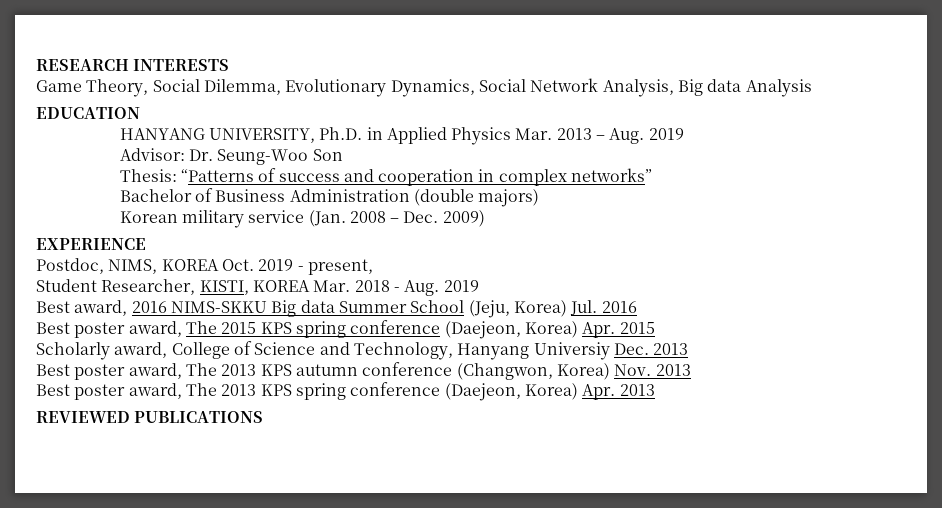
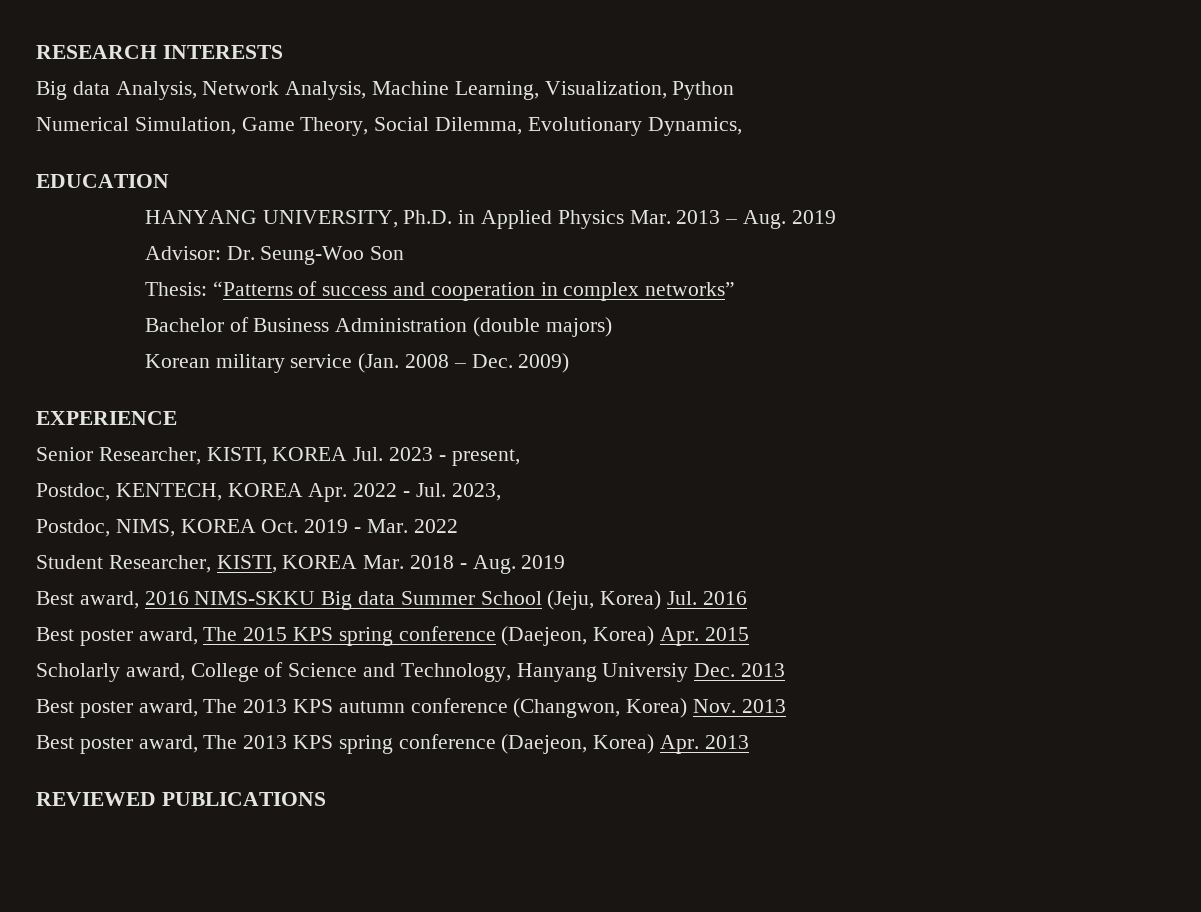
(230, 65) none -> [36,81,735,100] [36,117,236,135] Big data Analysis, Network Analysis, Machine Learning, Visualization, Python // Numerical Simulation,
[478,78,812,97] Social Network Analysis, Big data Analysis -> (742, 126) none
(146, 244) none -> [36,447,520,466] [36,483,501,502] // Senior Researcher, KISTI, KOREA Jul. 2023 - present, // Postdoc, KENTECH, KOREA Apr. 2022 - Jul. 2023,
[307,259,373,275] present, -> [366,519,458,533] Mar. 2022

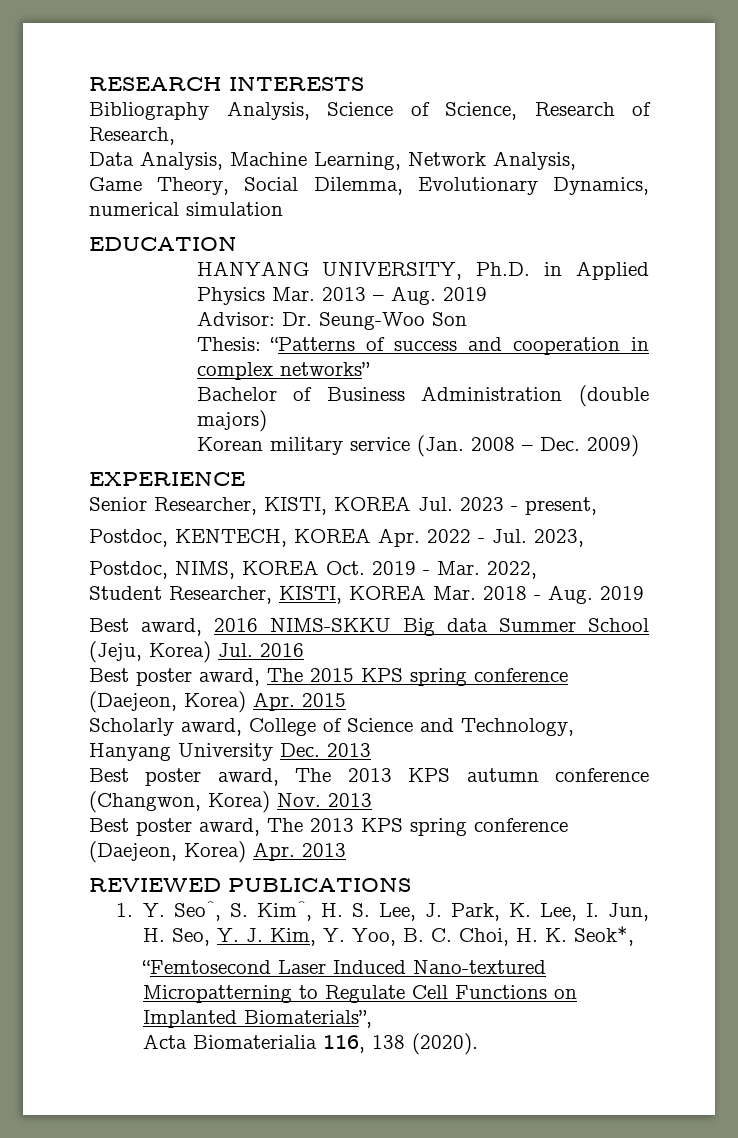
[36,81,735,100] [36,117,236,135] Big data Analysis, Network Analysis, Machine Learning, Visualization, Python // Numerical Simulation, -> [89,101,651,120] [89,127,175,145] [89,151,576,170] Bibliography Analysis, Science of Science, Research of Research, // Data Analysis, Machine Learning, Network Analysis, //
(742, 126) none -> [89,202,283,216] numerical simulation
[413,519,458,533] 2022 -> [487,561,537,579] 2022,
[602,663,689,682] Universiy -> [178,743,273,761] University
(326, 799) none -> [115,901,649,921] [143,926,635,946] [141,960,546,974] [142,985,577,1003] [142,1010,372,1028] [142,1033,478,1055] // 1. Y. Seo^, S. Kim^, H. S. Lee, J. Park, K. Lee, I. Jun, H. Seo, Y. J. Kim, Y. Yoo, B. C. Choi, H. K. Seok*, // “Femtosecond Laser Induced Nano-textured Micropatterning to Regulate Cell Functions on Implanted Biomaterials”, // Acta Biomaterialia 116, 138 (2020).

